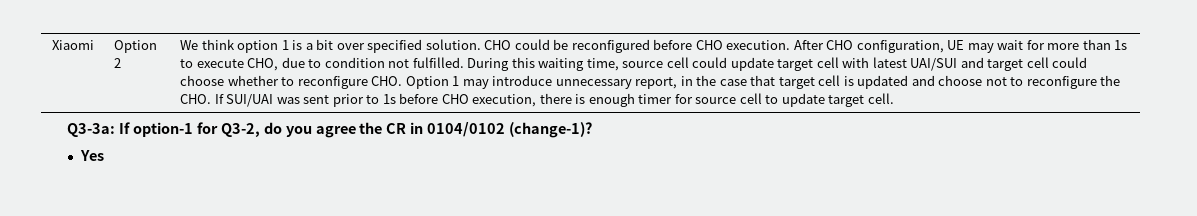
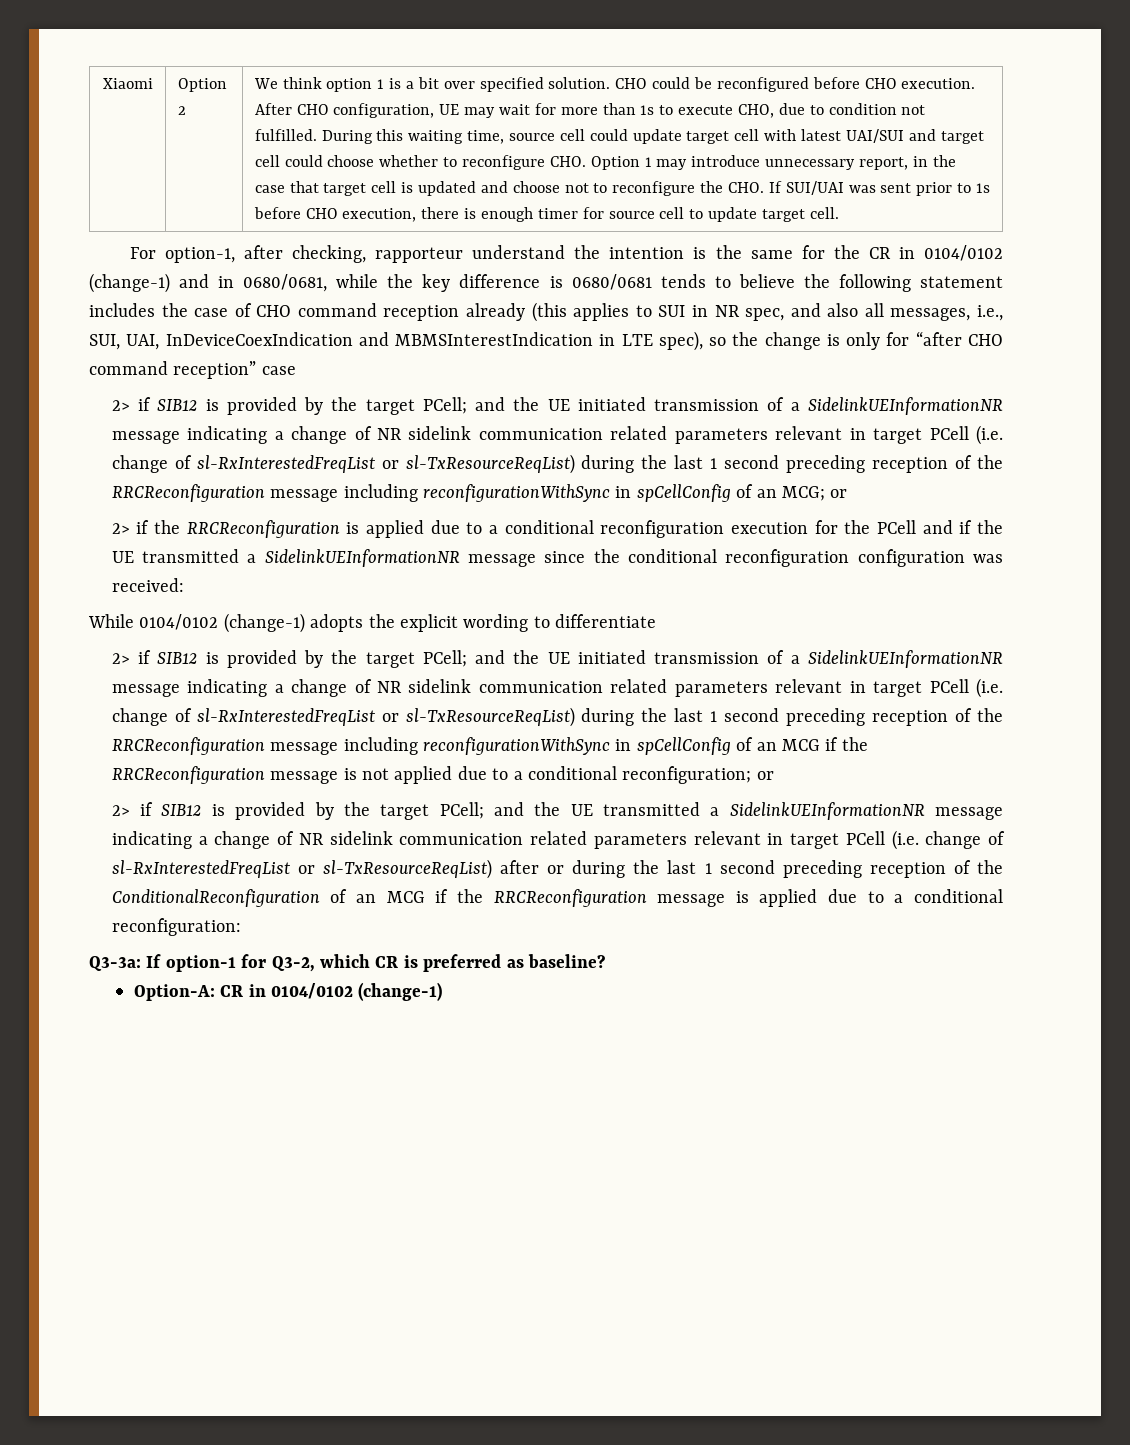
(894, 98) none -> [129,245,1003,263] [89,273,1004,293] [89,302,1003,322] [89,331,1003,351] [89,361,296,379] [111,397,1003,415] [111,425,1004,445] [111,454,1003,474] [111,484,848,502] [111,520,1004,538] [111,549,1003,567] [111,578,184,592] [88,613,657,633] [111,650,1003,668] [111,678,1004,698] [111,707,1003,727] [111,737,868,755] [111,766,774,784] [111,802,1003,820] [111,830,1006,850] [111,859,1004,879] [111,889,1004,907] [111,918,241,936] // For option-1, after checking, rapporteur understand the intention is the same for the CR in 0104/0102 (change-1) and in 0680/0681, while the key difference is 0680/0681 tends to believe the following statement includes the case of CHO command reception already (this applies to SUI in NR spec, and also all messages, i.e., SUI, UAI, InDeviceCoexIndication and MBMSInterestIndication in LTE spec), so the change is only for “after CHO command reception” case // 2> if SIB12 is provided by the target PCell; and the UE initiated transmission of a SidelinkUEInformationNR message indicating a change of NR sidelink communication related parameters relevant in target PCell (i.e. change of sl-RxInterestedFreqList or sl-TxResourceReqList) during the last 1 second preceding reception of the RRCReconfiguration message including reconfigurationWithSync in spCellConfig of an MCG; or // 2> if the RRCReconfiguration is applied due to a conditional reconfiguration execution for the PCell and if the UE transmitted a SidelinkUEInformationNR message since the conditional reconfiguration configuration was received: // While 0104/0102 (change-1) adopts the explicit wording to differentiate // 2> if SIB12 is provided by the target PCell; and the UE initiated transmission of a SidelinkUEInformationNR message indicating a change of NR sidelink communication related parameters relevant in target PCell (i.e. change of sl-RxInterestedFreqList or sl-TxResourceReqList) during the last 1 second preceding reception of the RRCReconfiguration message including reconfigurationWithSync in spCellConfig of an MCG if the RRCReconfiguration message is not applied due to a conditional reconfiguration; or // 2> if SIB12 is provided by the target PCell; and the UE transmitted a SidelinkUEInformationNR message indicating a change of NR sidelink communication related parameters relevant in target PCell (i.e. change of sl-RxInterestedFreqList or sl-TxResourceReqList) after or during the last 1 second preceding reception of the ConditionalReconfiguration of an MCG if the RRCReconfiguration message is applied due to a conditional reconfiguration:
[263,122,593,138] [80,150,105,161] do you agree the CR in 0104/0102 (change-1)? // Yes -> [320,954,605,972] [133,982,443,1001] which CR is preferred as baseline? // Option-A: CR in 0104/0102 (change-1)

